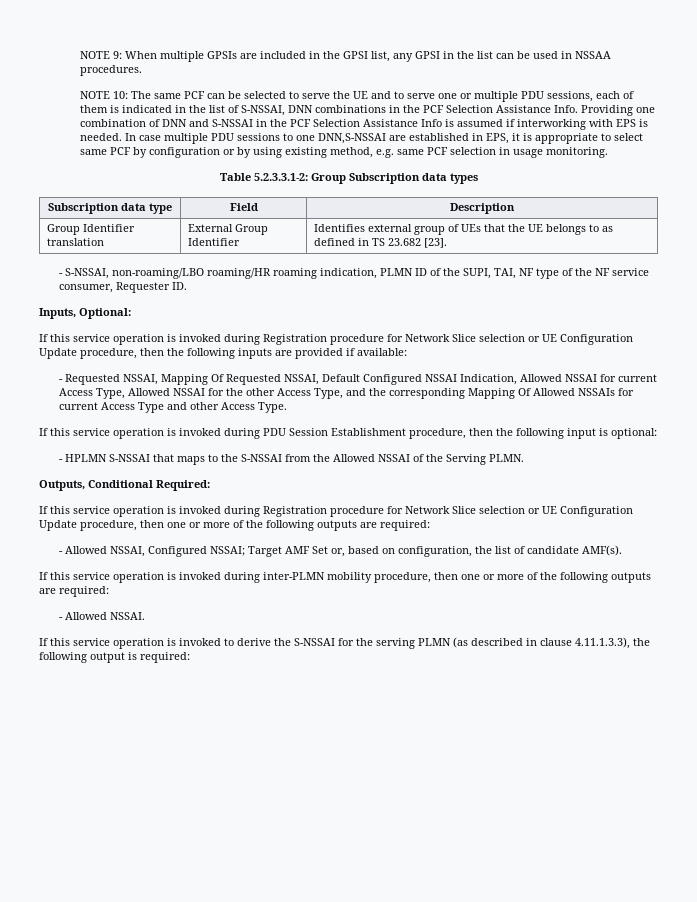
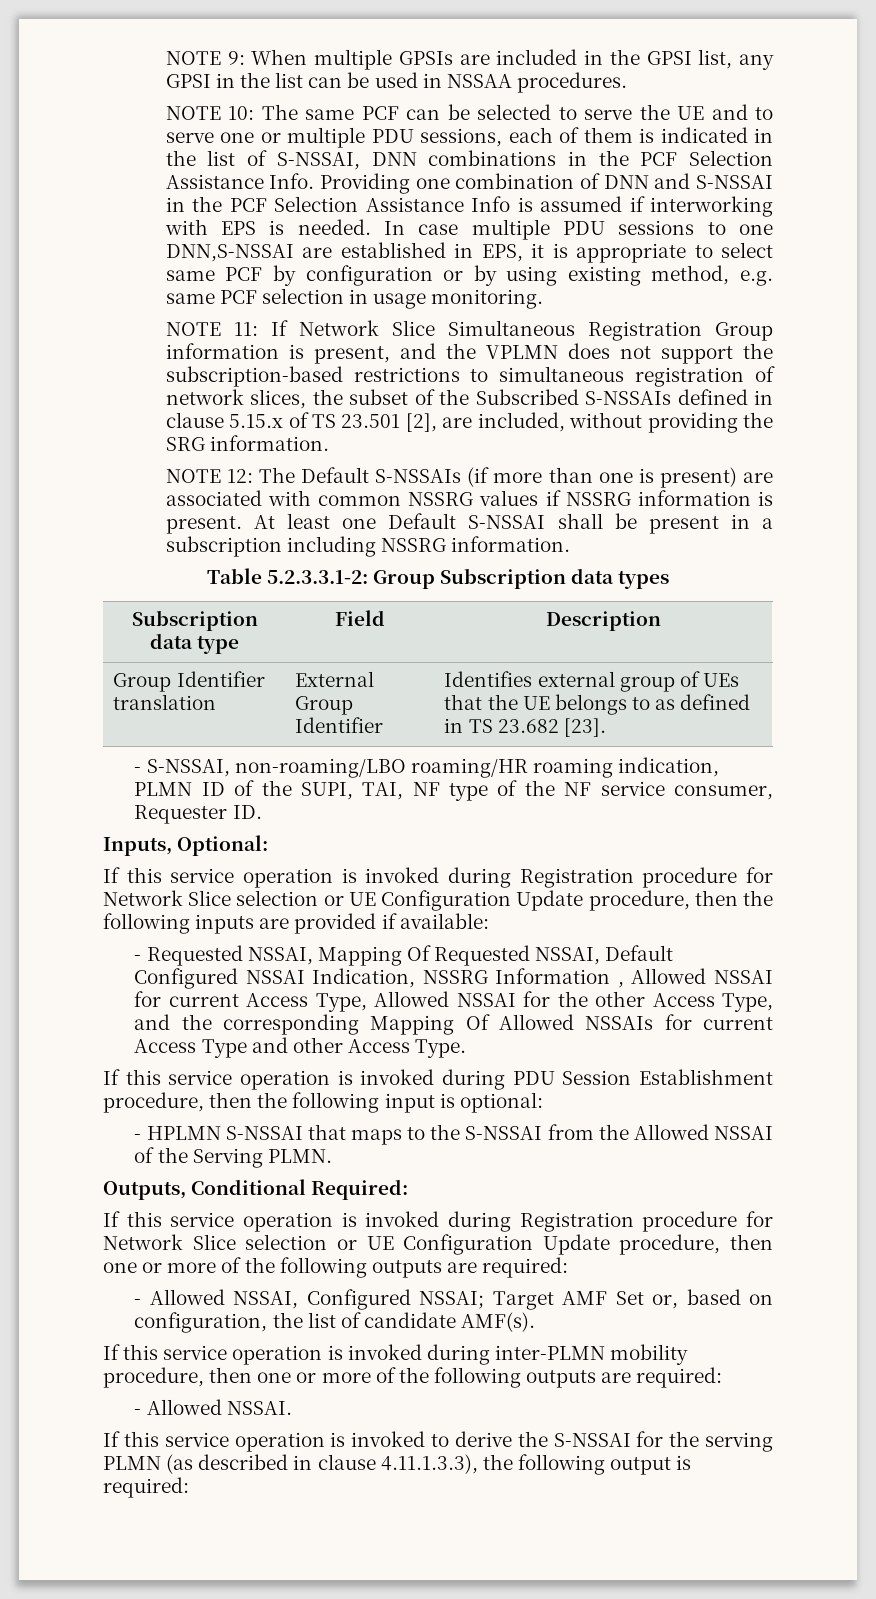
(608, 152) none -> [165,320,773,341] [165,343,774,364] [165,366,775,387] [165,389,774,409] [165,412,773,433] [165,435,329,451] [165,467,774,488] [165,490,773,506] [165,513,774,534] [165,536,571,557] // NOTE 11: If Network Slice Simultaneous Registration Group information is present, and the VPLMN does not support the subscription-based restrictions to simultaneous registration of network slices, the subset of the Subscribed S-NSSAIs defined in clause 5.15.x of TS 23.501 [2], are included, without providing the SRG information. // NOTE 12: The Default S-NSSAIs (if more than one is present) are associated with common NSSRG values if NSSRG information is present. At least one Default S-NSSAI shall be present in a subscription including NSSRG information.
(518, 379) none -> [422,968,624,988] NSSRG Information ,

